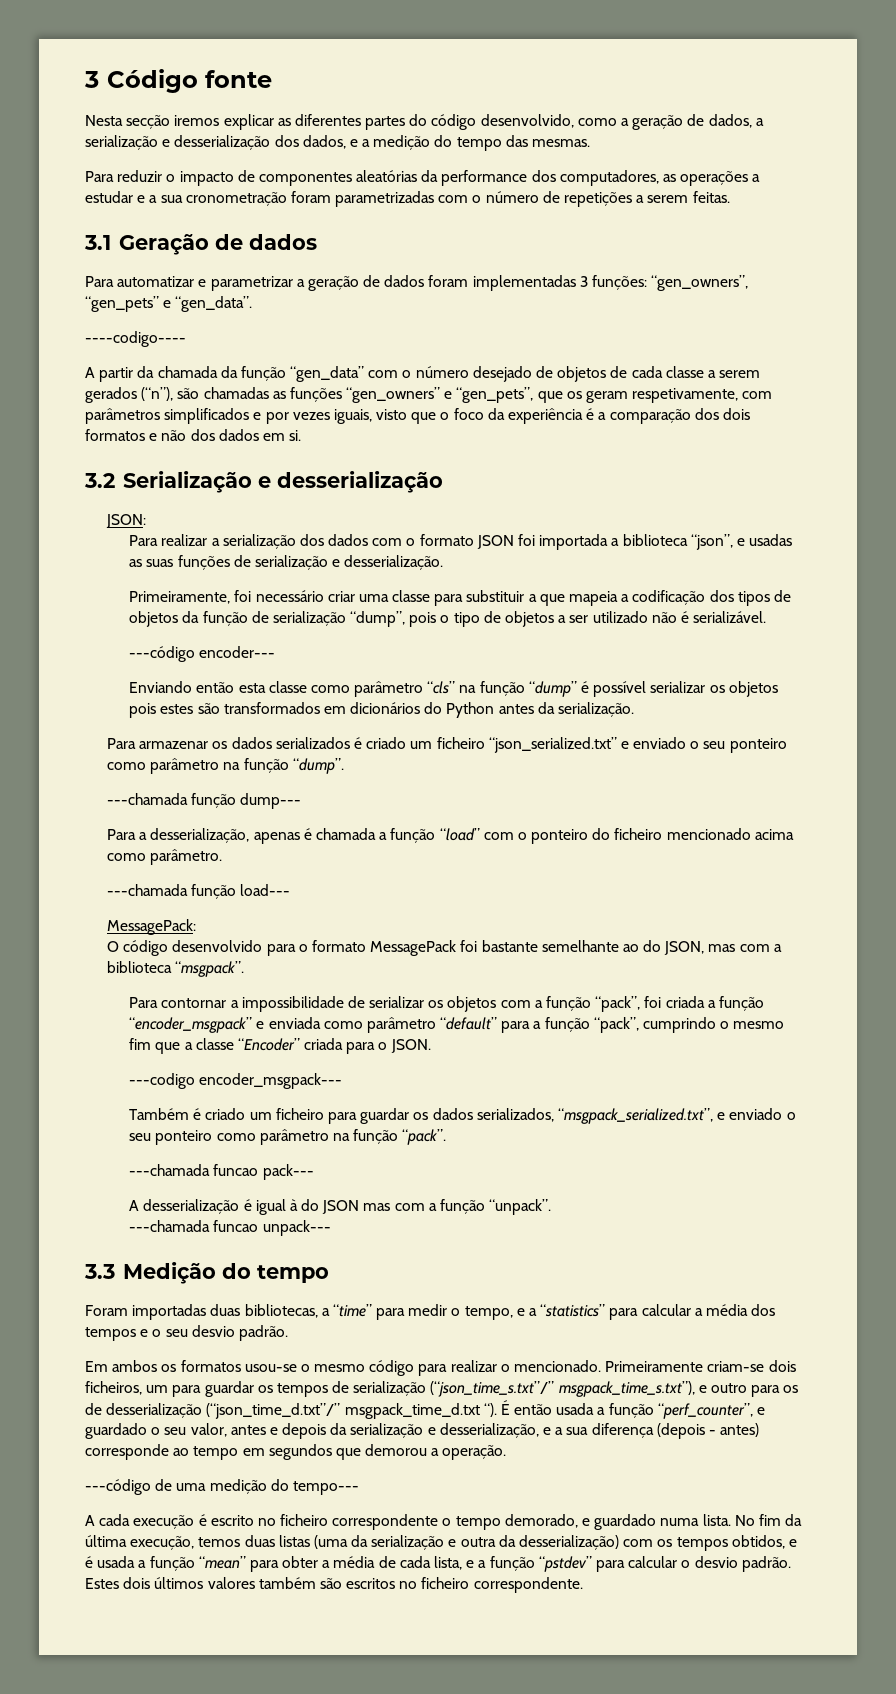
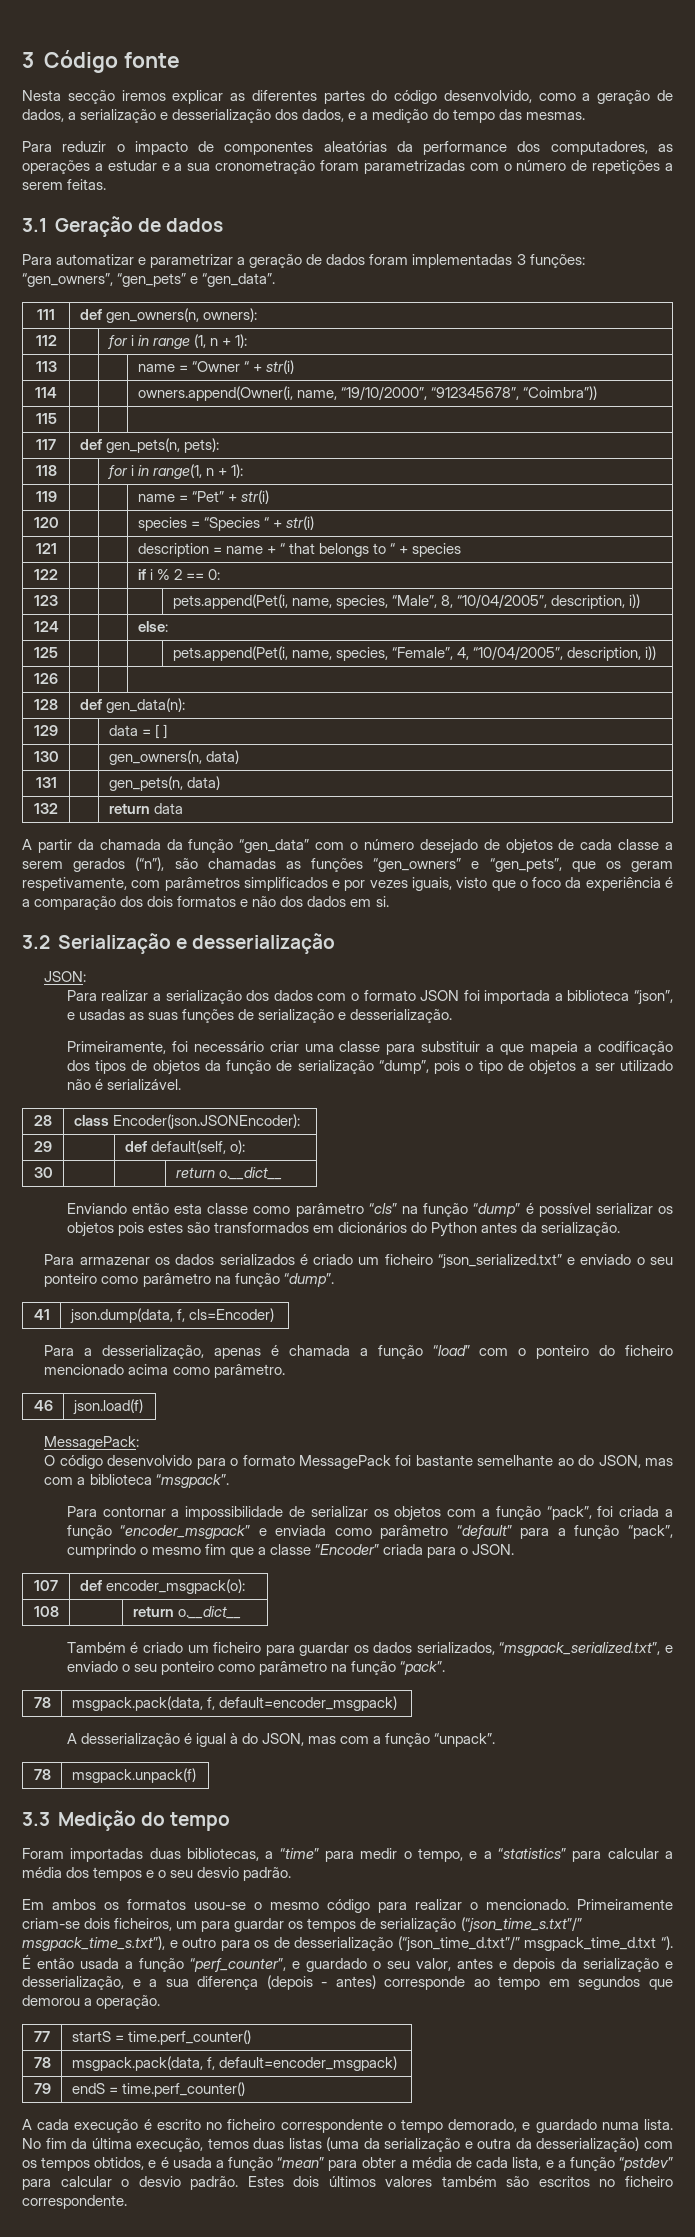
[85,331,186,347] // ----codigo---- -> [37,309,55,320] [79,308,257,323] [35,335,57,346] [106,334,248,349] [35,361,57,372] [137,360,295,374] [35,387,57,398] [137,386,597,401] [35,413,57,424] [36,439,56,450] [79,438,219,453] [35,465,57,476] [106,464,244,479] [35,491,57,502] [137,490,269,504] [33,517,59,528] [137,516,315,531] [35,543,57,554] [137,543,462,557] [34,569,58,580] [137,569,221,580] [34,595,58,606] [172,594,641,609] [33,621,59,632] [137,621,168,632] [34,647,58,658] [172,646,657,661] [34,673,58,684] [34,699,58,710] [79,698,185,713] [34,725,58,736] [108,724,167,739] [33,751,59,762] [108,750,239,765] [35,777,57,788] [108,776,220,791] [34,803,58,814] [108,803,183,814] // 111 | def gen_owners(n, owners): // 112 | | for i in range (1, n + 1): // 113 | | | name = “Owner “ + str(i) // 114 | | | owners.append(Owner(i, name, “19/10/2000”, “912345678”, “Coimbra”)) // 115 | | | // 117 | def gen_pets(n, pets): // 118 | | for i in range(1, n + 1): // 119 | | | name = “Pet” + str(i) // 120 | | | species = “Species “ + str(i) // 121 | | | description = name + “ that belongs to “ + species // 122 | | | if i % 2 == 0: // 123 | | | | pets.append(Pet(i, name, species, “Male”, 8, “10/04/2005”, description, i)) // 124 | | | else: // 125 | | | | pets.append(Pet(i, name, species, “Female”, 4, “10/04/2005”, description, i)) // 126 | | | // 128 | def gen_data(n): // 129 | | data = [ ] // 130 | | gen_owners(n, data) // 131 | | gen_pets(n, data) // 132 | | return data
[129,646,276,662] // ---código encoder--- -> [34,1115,52,1126] [73,1114,300,1130] [34,1141,52,1152] [124,1140,245,1154] [33,1167,53,1178] [175,1167,282,1180] // 28 | class Encoder(json.JSONEncoder): // 29 | | def default(self, o): // 30 | | | return o.__dict__
[107,793,302,809] // ---chamada função dump--- -> [33,1309,50,1320] [69,1308,274,1324] // 41 | json.dump(data, f, cls=Encoder)
[107,884,291,899] // ---chamada função load--- -> [33,1400,53,1411] [72,1399,143,1415] // 46 | json.load(f)
[129,1073,343,1089] // ---codigo encoder_msgpack--- -> [34,1580,58,1591] [79,1579,245,1594] [33,1606,59,1617] [132,1606,241,1619] // 107 | def encoder_msgpack(o): // 108 | | return o.__dict__
[129,1164,314,1180] // ---chamada funcao pack--- -> [33,1697,51,1708] [71,1696,397,1711] // 78 | msgpack.pack(data, f, default=encoder_msgpack)
[322,1200,360,1214] JSON -> [262,1733,305,1746] JSON,
[129,1220,331,1236] // ---chamada funcao unpack--- -> [33,1769,51,1780] [71,1768,196,1783] // 78 | msgpack.unpack(f)
[85,1479,359,1495] // ---código de uma medição do tempo--- -> [34,2031,50,2042] [71,2030,251,2045] [33,2057,51,2068] [71,2056,397,2071] [33,2083,51,2094] [71,2082,245,2097] // 77 | startS = time.perf_counter() // 78 | msgpack.pack(data, f, default=encoder_msgpack) // 79 | endS = time.perf_counter()

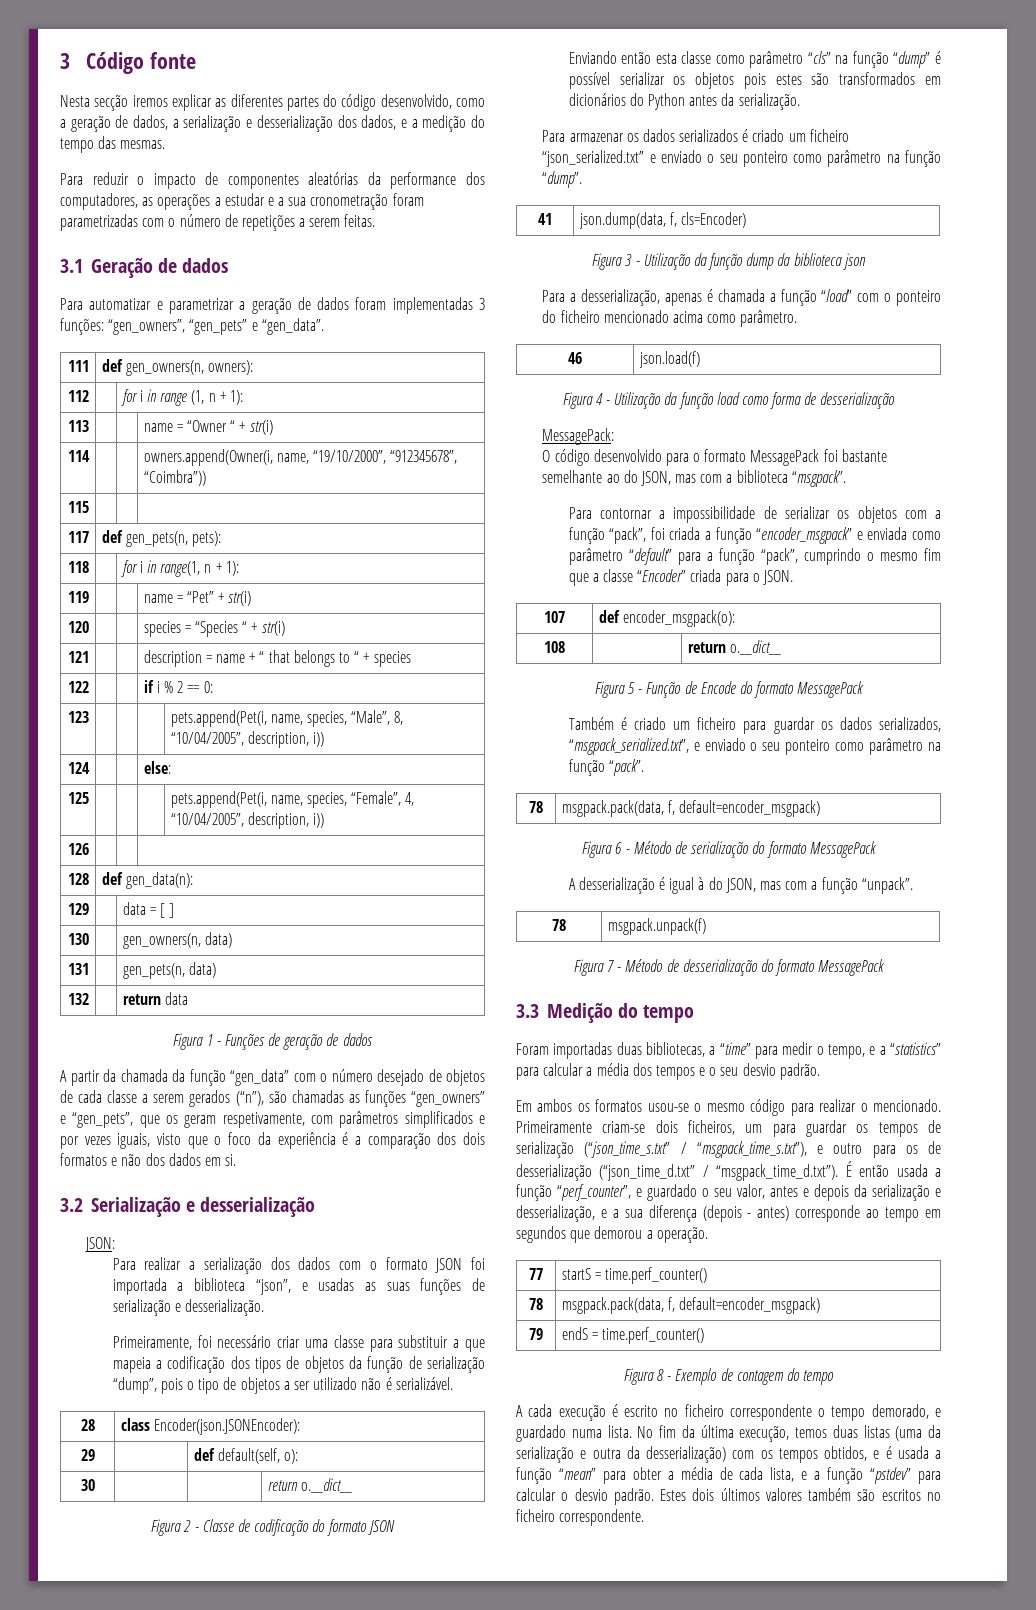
(183, 808) none -> [173,1033,373,1050] // Figura 1 - Funções de geração de dados
(282, 1173) none -> [151,1519,395,1536] // Figura 2 - Classe de codificação do formato JSON
(274, 1315) none -> [592,253,866,270] // Figura 3 - Utilização da função dump da biblioteca json
(143, 1407) none -> [562,392,896,409] // Figura 4 - Utilização da função load como forma de desserialização
(241, 1612) none -> [594,681,865,698] // Figura 5 - Função de Encode do formato MessagePack
(397, 1703) none -> [582,841,877,858] // Figura 6 - Método de serialização do formato MessagePack
(196, 1775) none -> [573,959,886,976] // Figura 7 - Método de desserialização do formato MessagePack
[460,1917,582,1933] [22,1936,165,1951] (“json_time_s.txt”/” msgpack_time_s.txt”), -> [584,1141,807,1158] (“json_time_s.txt” / “msgpack_time_s.txt”),
[397,1936,673,1952] (“json_time_d.txt”/” msgpack_time_d.txt “). -> [599,1164,839,1181] (“json_time_d.txt” / “msgpack_time_d.txt”).
(245, 2089) none -> [623,1368,835,1385] // Figura 8 - Exemplo de contagem do tempo

